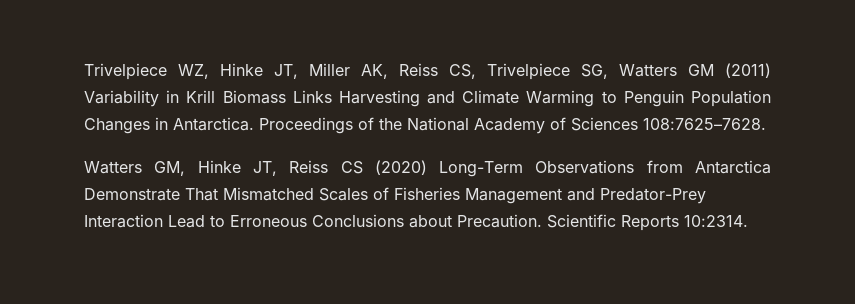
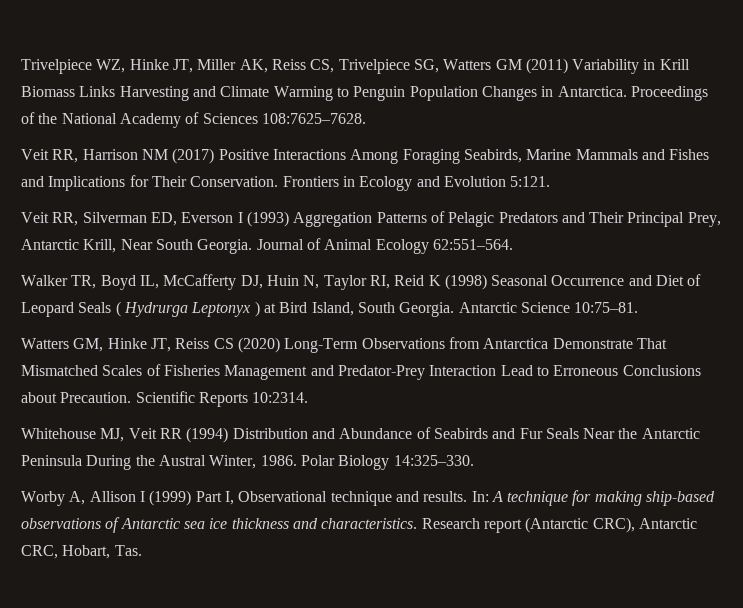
(766, 124) none -> [21,148,710,164] [21,175,551,191] [21,211,721,227] [21,238,513,254] [21,274,702,290] [21,301,639,317] // Veit RR, Harrison NM (2017) Positive Interactions Among Foraging Seabirds, Marine Mammals and Fishes and Implications for Their Conservation. Frontiers in Ecology and Evolution 5:121. // Veit RR, Silverman ED, Everson I (1993) Aggregation Patterns of Pelagic Predators and Their Principal Prey, Antarctic Krill, Near South Georgia. Journal of Animal Ecology 62:551–564. // Walker TR, Boyd IL, McCafferty DJ, Huin N, Taylor RI, Reid K (1998) Seasonal Occurrence and Diet of Leopard Seals ( Hydrurga Leptonyx ) at Bird Island, South Georgia. Antarctic Science 10:75–81.
(748, 221) none -> [21,427,700,443] [21,455,474,470] [21,490,716,506] [21,517,697,533] [21,545,142,559] // Whitehouse MJ, Veit RR (1994) Distribution and Abundance of Seabirds and Fur Seals Near the Antarctic Peninsula During the Austral Winter, 1986. Polar Biology 14:325–330. // Worby A, Allison I (1999) Part I, Observational technique and results. In: A technique for making ship-based observations of Antarctic sea ice thickness and characteristics. Research report (Antarctic CRC), Antarctic CRC, Hobart, Tas.

